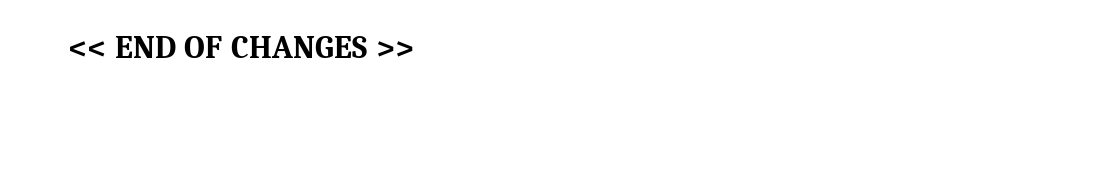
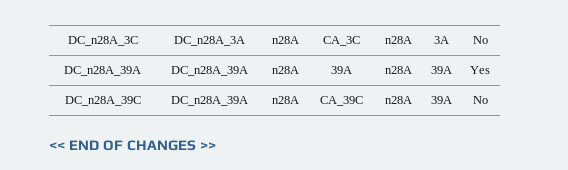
(68, 49) none -> [67,36,138,46] [173,36,245,46] [272,36,299,44] [323,36,360,46] [384,36,412,44] [433,36,449,44] [472,36,488,44] [64,66,141,76] [170,66,248,76] [272,66,299,74] [331,66,352,74] [384,66,412,74] [430,66,452,74] [470,66,490,74] [64,96,141,106] [170,96,248,106] [272,96,299,104] [320,96,363,106] [384,96,412,104] [430,96,452,104] [472,96,488,104] DC_n28A_3C | DC_n28A_3A | n28A | CA_3C | n28A | 3A | No // DC_n28A_39A | DC_n28A_39A | n28A | 39A | n28A | 39A | Yes // DC_n28A_39C | DC_n28A_39A | n28A | CA_39C | n28A | 39A | No //

